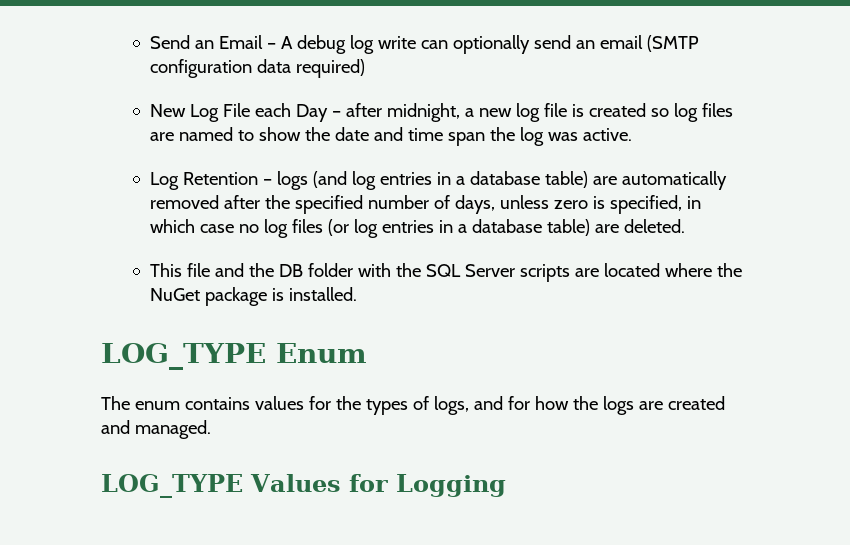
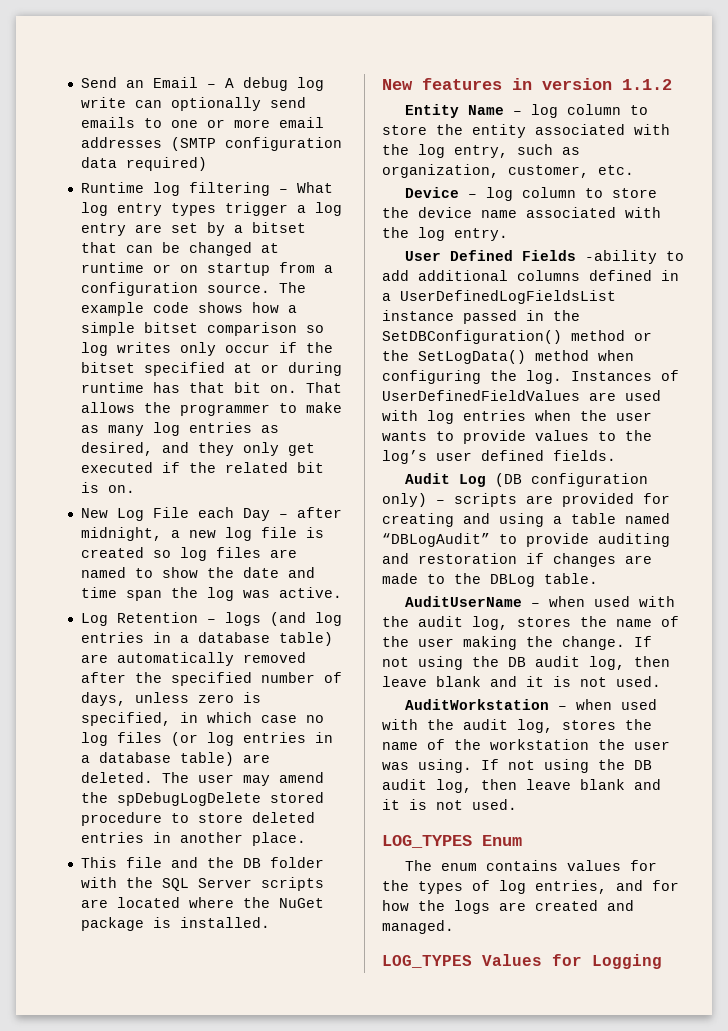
[575,35,699,52] [150,59,366,78] an email (SMTP configuration data required) -> [81,117,325,128] [81,137,343,151] [81,157,208,171] [81,182,334,196] [81,202,343,216] [81,222,307,236] [81,242,280,256] [81,262,334,276] [81,282,307,296] [81,302,298,316] [81,322,325,336] [81,342,334,356] [81,362,343,376] [81,382,343,393] [81,402,343,416] [81,422,280,436] [81,442,316,456] [81,462,325,473] [81,482,136,493] emails to one or more email addresses (SMTP configuration data required) // Runtime log filtering – What log entry types trigger a log entry are set by a bitset that can be changed at runtime or on startup from a configuration source. The example code shows how a simple bitset comparison so log writes only occur if the bitset specified at or during runtime has that bit on. That allows the programmer to make as many log entries as desired, and they only get executed if the related bit is on.
(685, 226) none -> [162,772,325,786] [81,792,325,806] [81,812,316,826] [81,832,307,846] The user may amend the spDebugLogDelete stored procedure to store deleted entries in another place.
[101,343,266,370] LOG_TYPE -> [382,78,672,90] [404,104,648,118] [382,124,670,138] [382,144,580,158] [382,164,634,178] [404,187,657,201] [382,207,661,218] [382,227,508,241] [404,250,684,264] [382,270,679,281] [382,290,616,304] [382,310,580,324] [382,330,652,344] [382,350,634,364] [382,370,679,384] [382,390,661,401] [382,410,652,424] [382,430,652,444] [382,450,616,464] [404,473,648,487] [382,493,670,507] [382,513,670,527] [382,533,670,547] [382,553,652,567] [382,573,598,587] [404,596,675,607] [382,616,679,630] [382,636,652,650] [382,656,670,670] [382,676,661,687] [404,699,657,710] [382,719,652,733] [382,739,670,750] [382,759,652,773] [382,779,661,793] [382,799,517,810] [382,835,472,848] New features in version 1.1.2 // Entity Name – log column to store the entity associated with the log entry, such as organization, customer, etc. // Device – log column to store the device name associated with the log entry. // User Defined Fields -ability to add additional columns defined in a UserDefinedLogFieldsList instance passed in the SetDBConfiguration() method or the SetLogData() method when configuring the log. Instances of UserDefinedFieldValues are used with log entries when the user wants to provide values to the log’s user defined fields. // Audit Log (DB configuration only) – scripts are provided for creating and using a table named “DBLogAudit” to provide auditing and restoration if changes are made to the DBLog table. // AuditUserName – when used with the audit log, stores the name of the user making the change. If not using the DB audit log, then leave blank and it is not used. // AuditWorkstation – when used with the audit log, stores the name of the workstation the user was using. If not using the DB audit log, then leave blank and it is not used. // LOG_TYPES
[433,396,469,415] logs, -> [499,880,607,894] log entries,
[101,474,243,498] LOG_TYPE -> [382,955,472,968] LOG_TYPES

